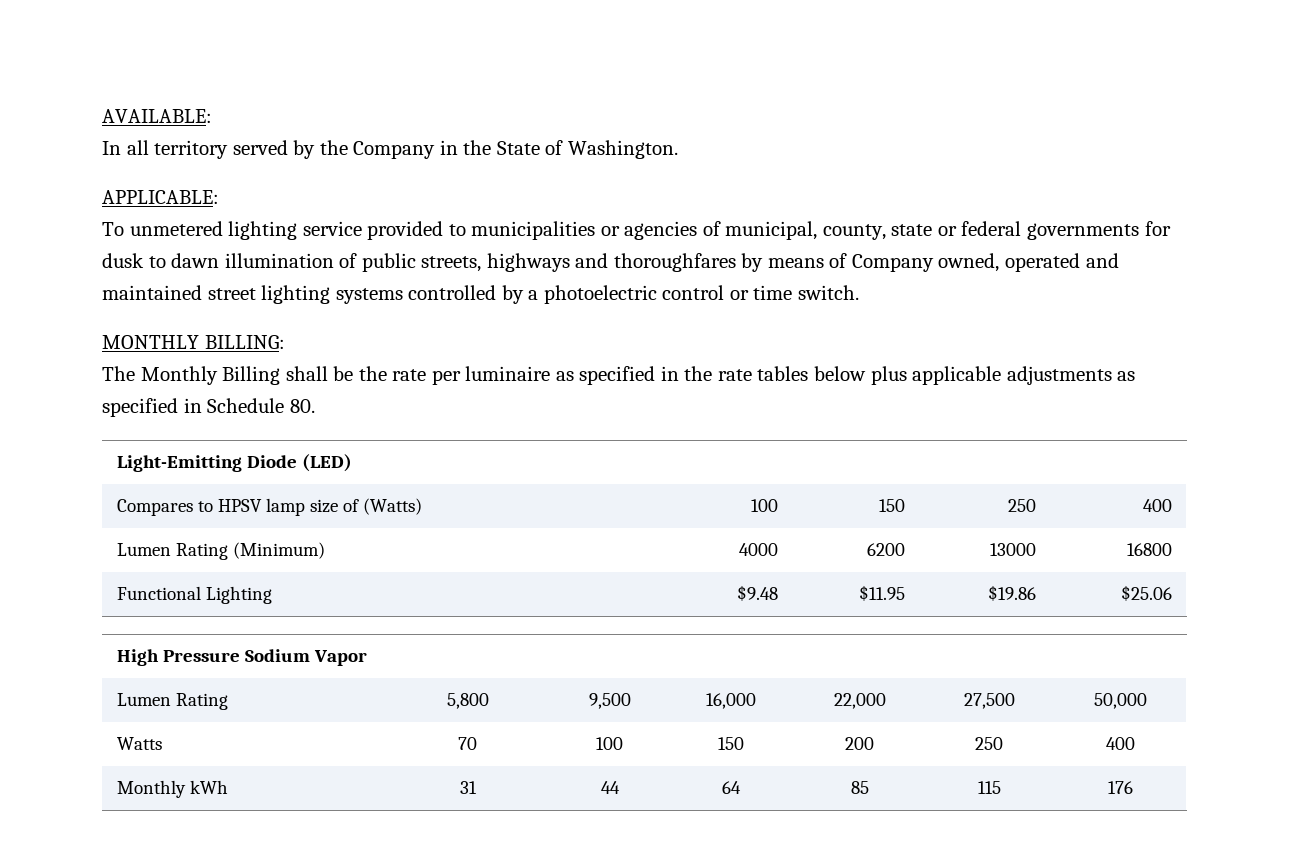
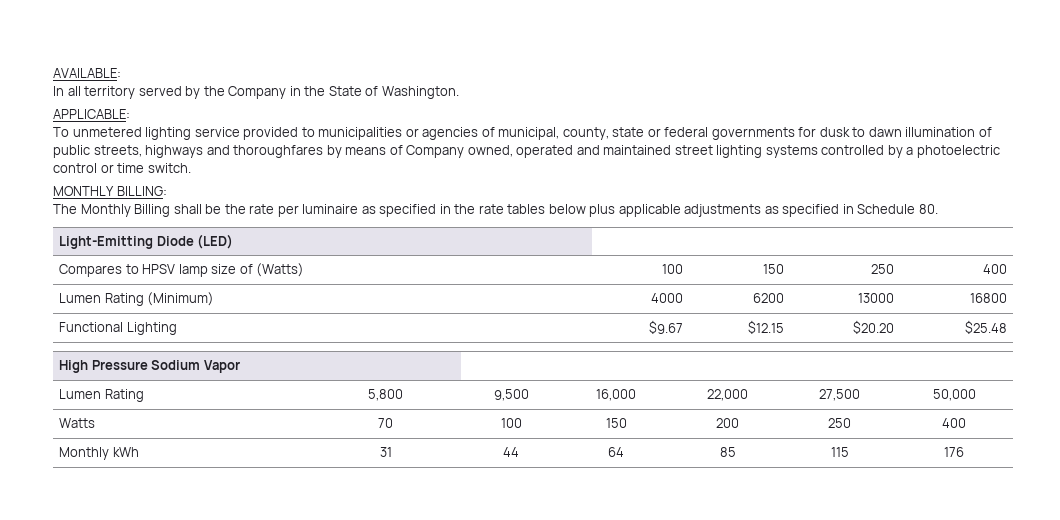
[737,585,779,601] [859,585,906,601] [988,585,1037,601] [1121,585,1173,601] $9.48 | $11.95 | $19.86 | $25.06 -> [648,320,683,334] [747,320,784,334] [852,320,894,334] [964,320,1007,334] $9.67 | $12.15 | $20.20 | $25.48

